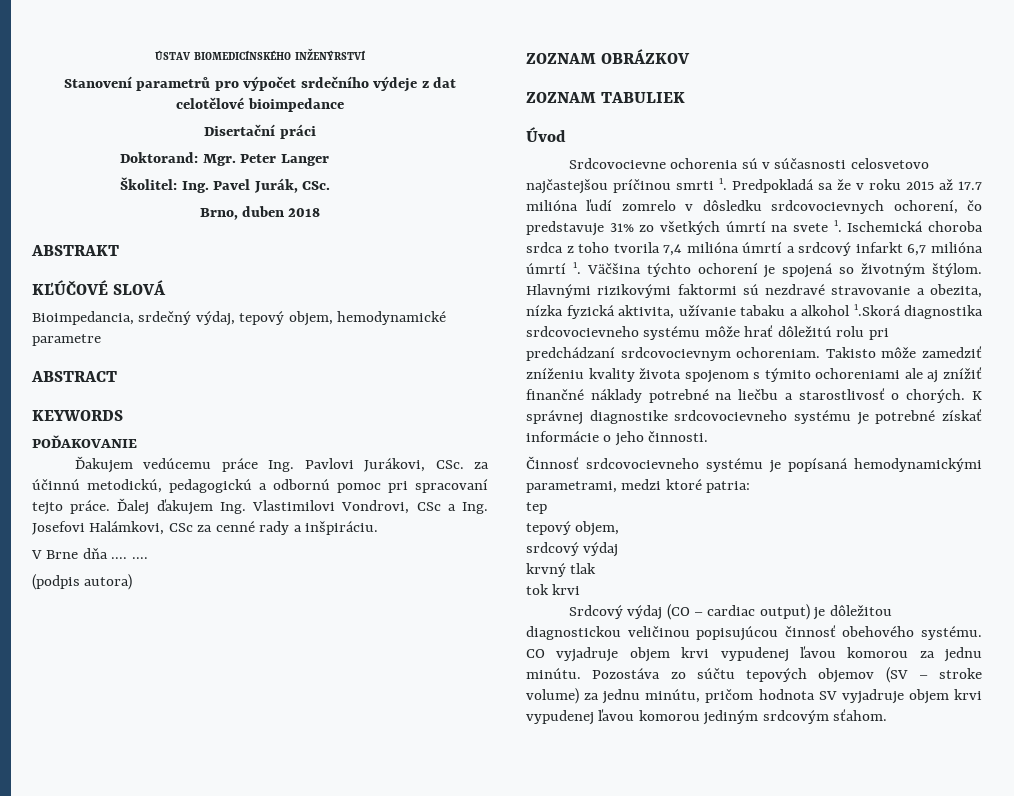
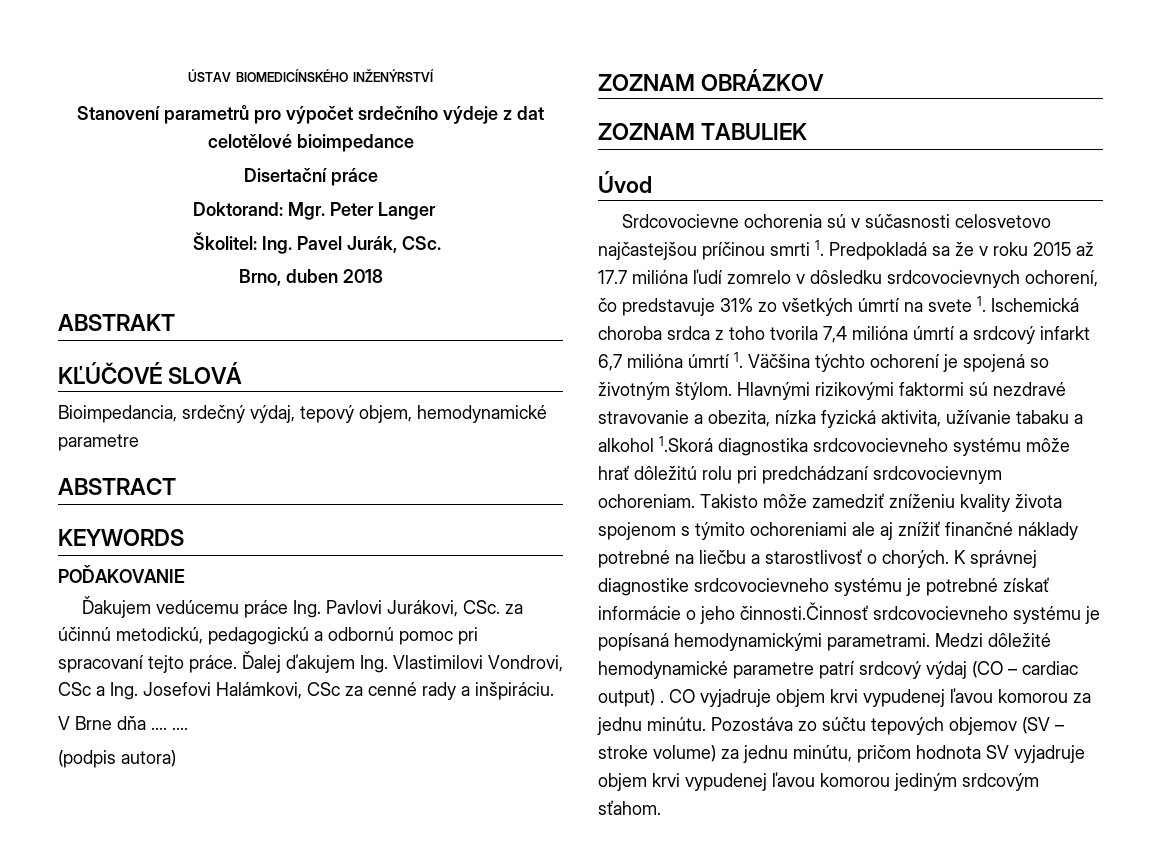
[279,124,316,139] práci -> [330,168,378,186] práce
[648,431,709,442] [526,456,579,469] činnosti. // Činnosť -> [740,602,868,620] činnosti.Činnosť
[526,479,751,493] [526,502,547,514] [526,521,620,536] [526,542,619,557] [526,563,597,577] [526,584,581,595] [568,604,892,620] [526,625,982,641] parametrami, medzi ktoré patria: // tep // tepový objem, // srdcový výdaj // krvný tlak // tok krvi // Srdcový výdaj (CO – cardiac output) je dôležitou diagnostickou veličinou popisujúcou činnosť obehového systému. -> [827,633,1051,651] [598,661,1078,679] [598,689,664,707] parametrami. Medzi dôležité hemodynamické parametre patrí srdcový výdaj (CO – cardiac output) .

